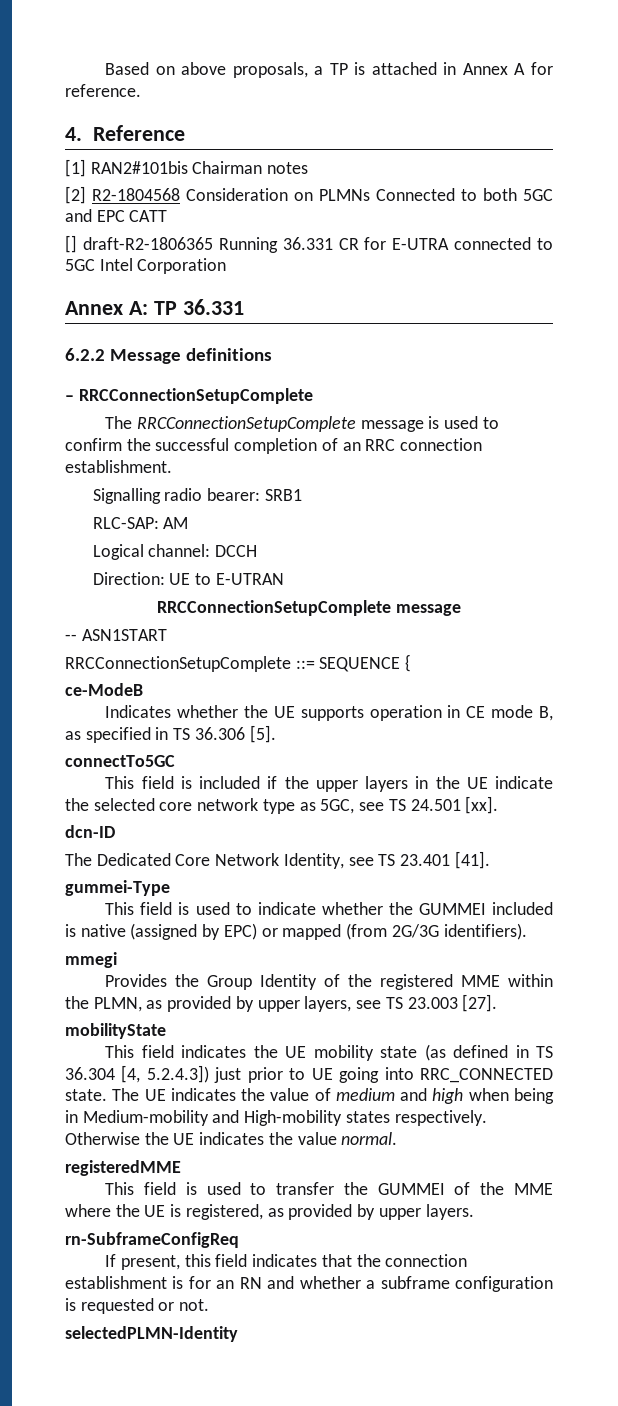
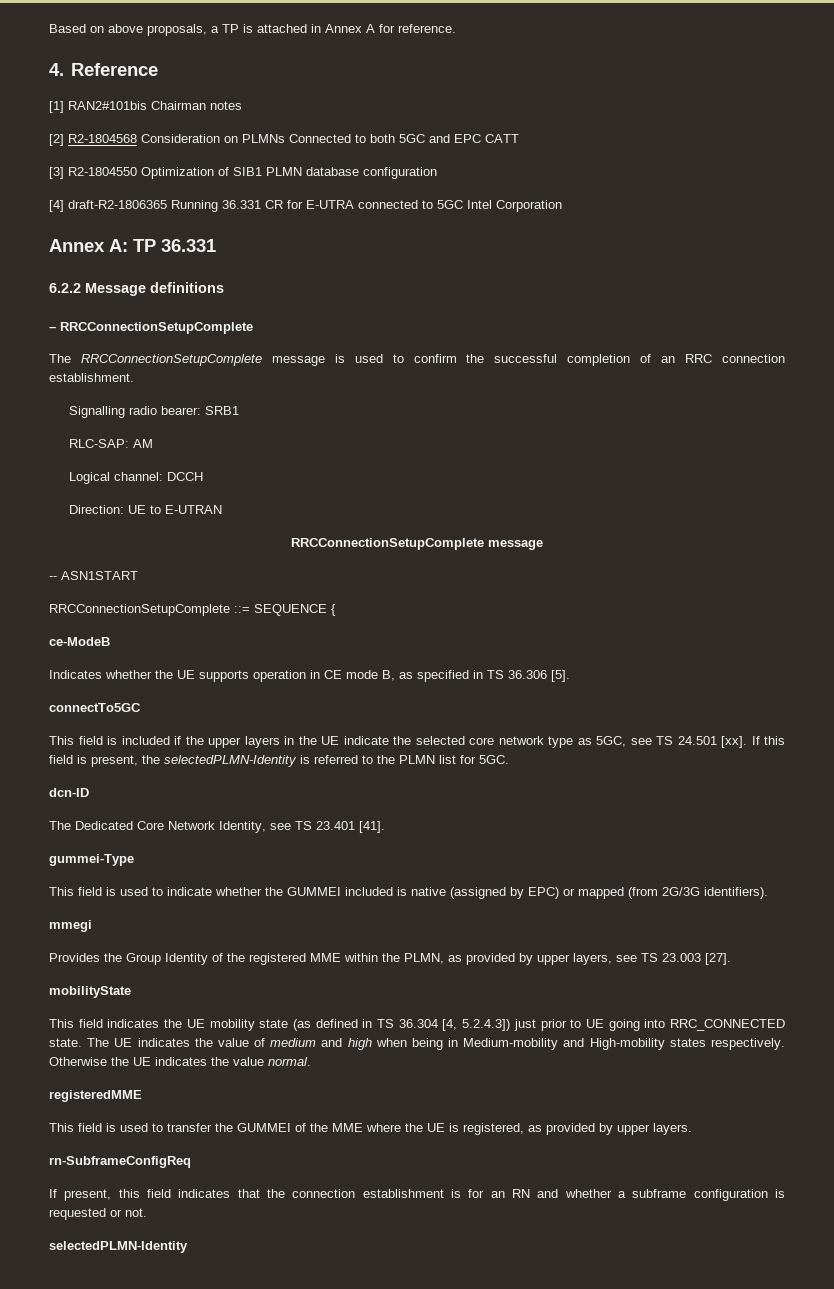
[65,235,77,253] [] -> [49,167,437,179] [49,200,64,212] [3] R2-1804550 Optimization of SIB1 PLMN database configuration // [4]
(499, 805) none -> [751,736,785,745] [49,755,509,767] If this field is present, the selectedPLMN-Identity is referred to the PLMN list for 5GC.

